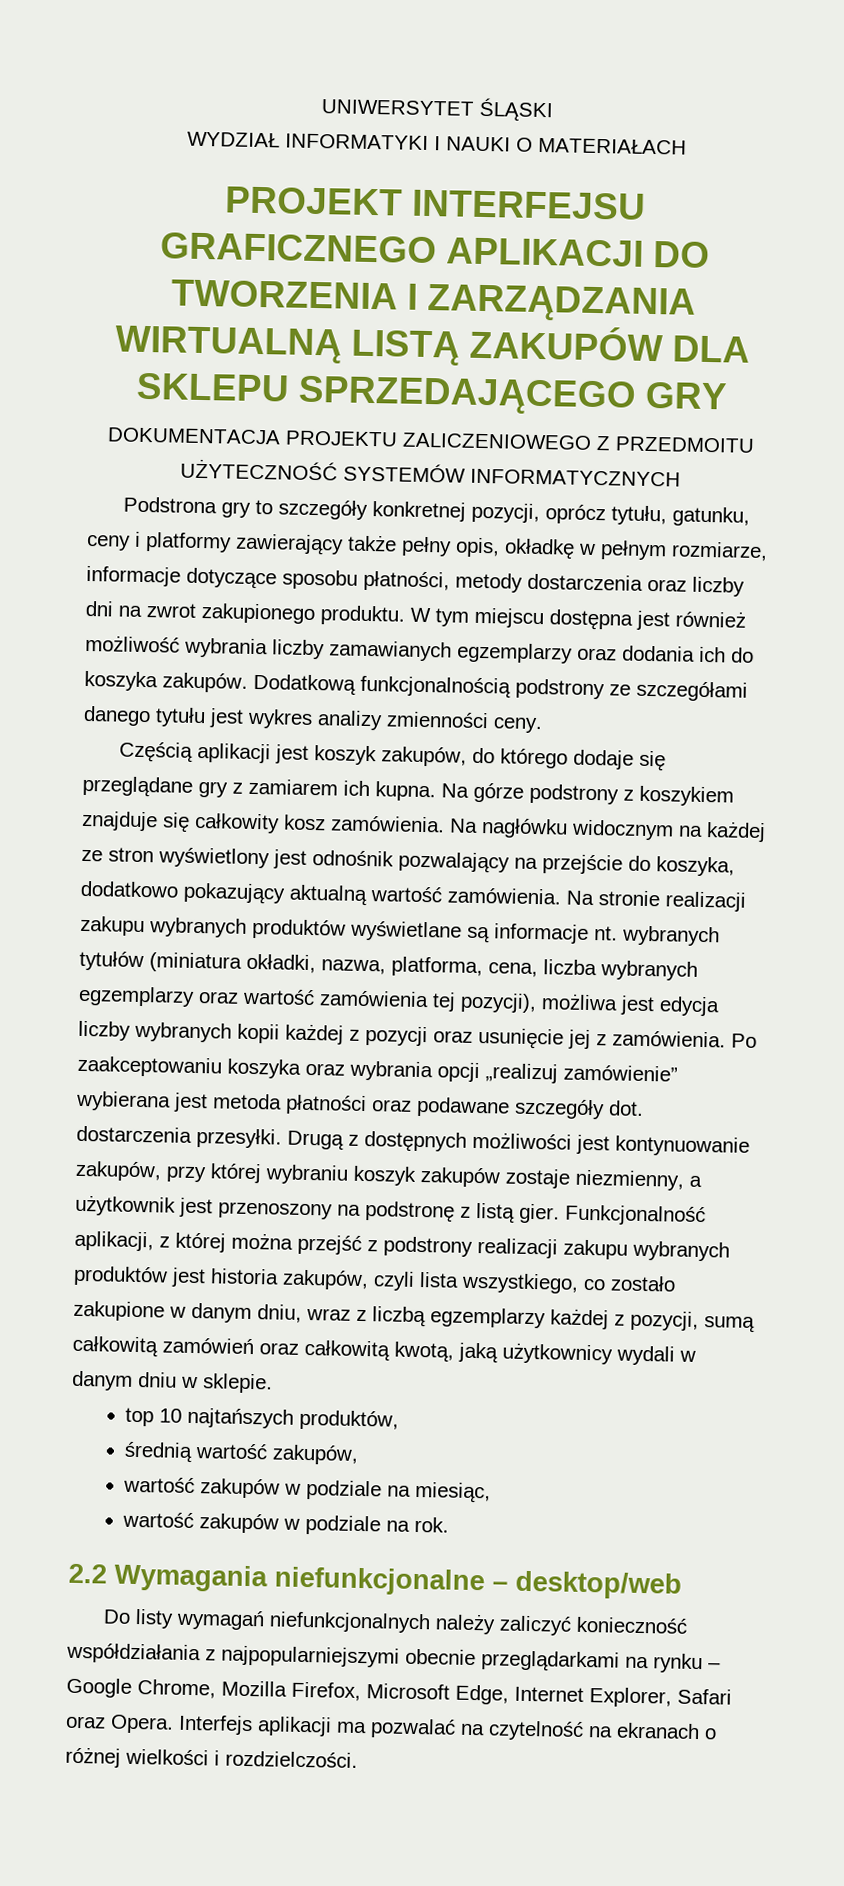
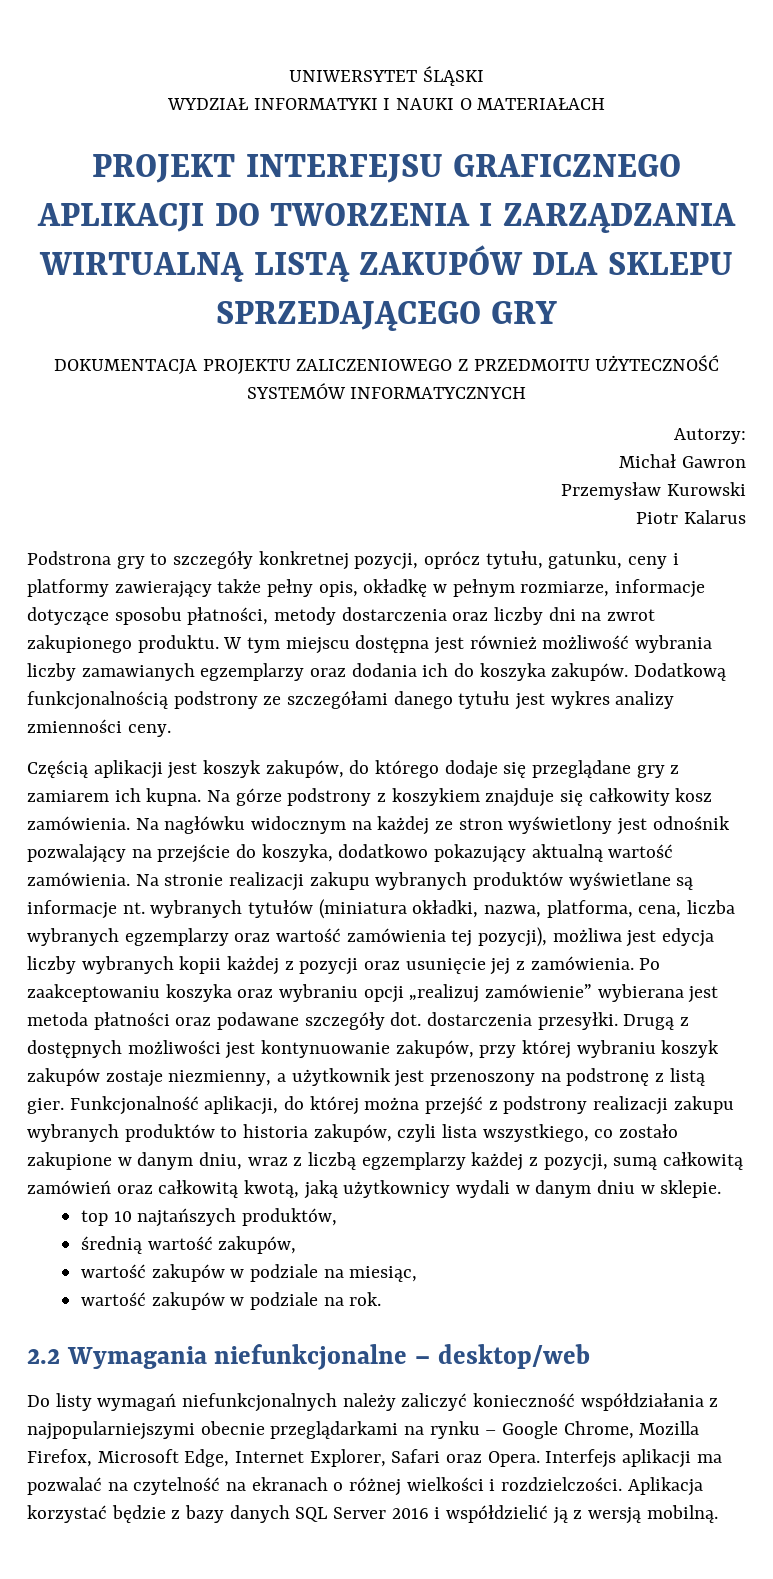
(681, 477) none -> [674,428,746,444] [619,454,746,468] [561,482,746,500] [636,510,746,524] // Autorzy: // Michał Gawron // Przemysław Kurowski // Piotr Kalarus
[349,1060,433,1082] wybrania -> [279,984,359,1002] wybraniu
[159,1236,170,1248] z -> [284,1096,305,1110] do
[171,1267,206,1288] jest -> [220,1126,238,1138] to
(358, 1759) none -> [627,1477,703,1496] [27,1505,718,1524] Aplikacja korzystać będzie z bazy danych SQL Server 2016 i współdzielić ją z wersją mobilną.

